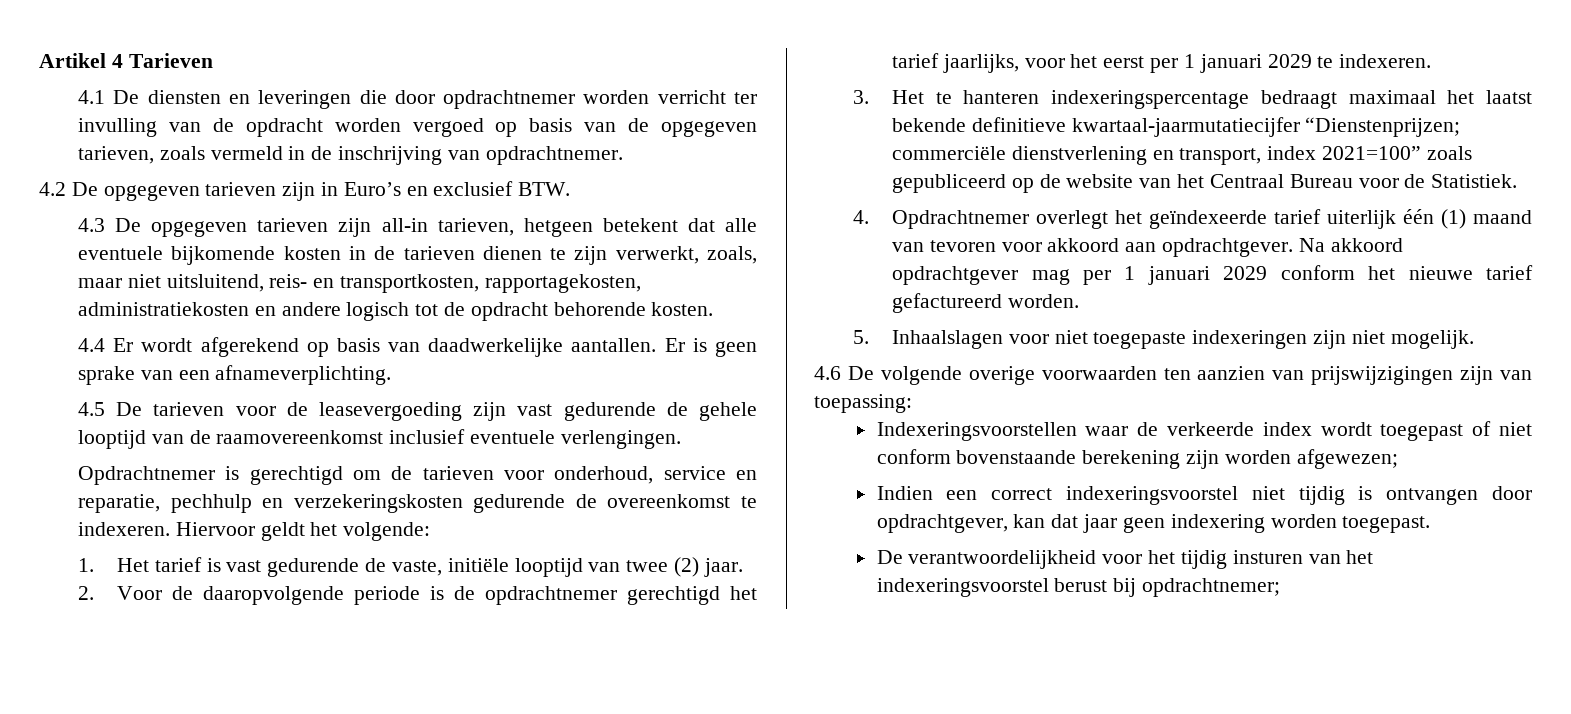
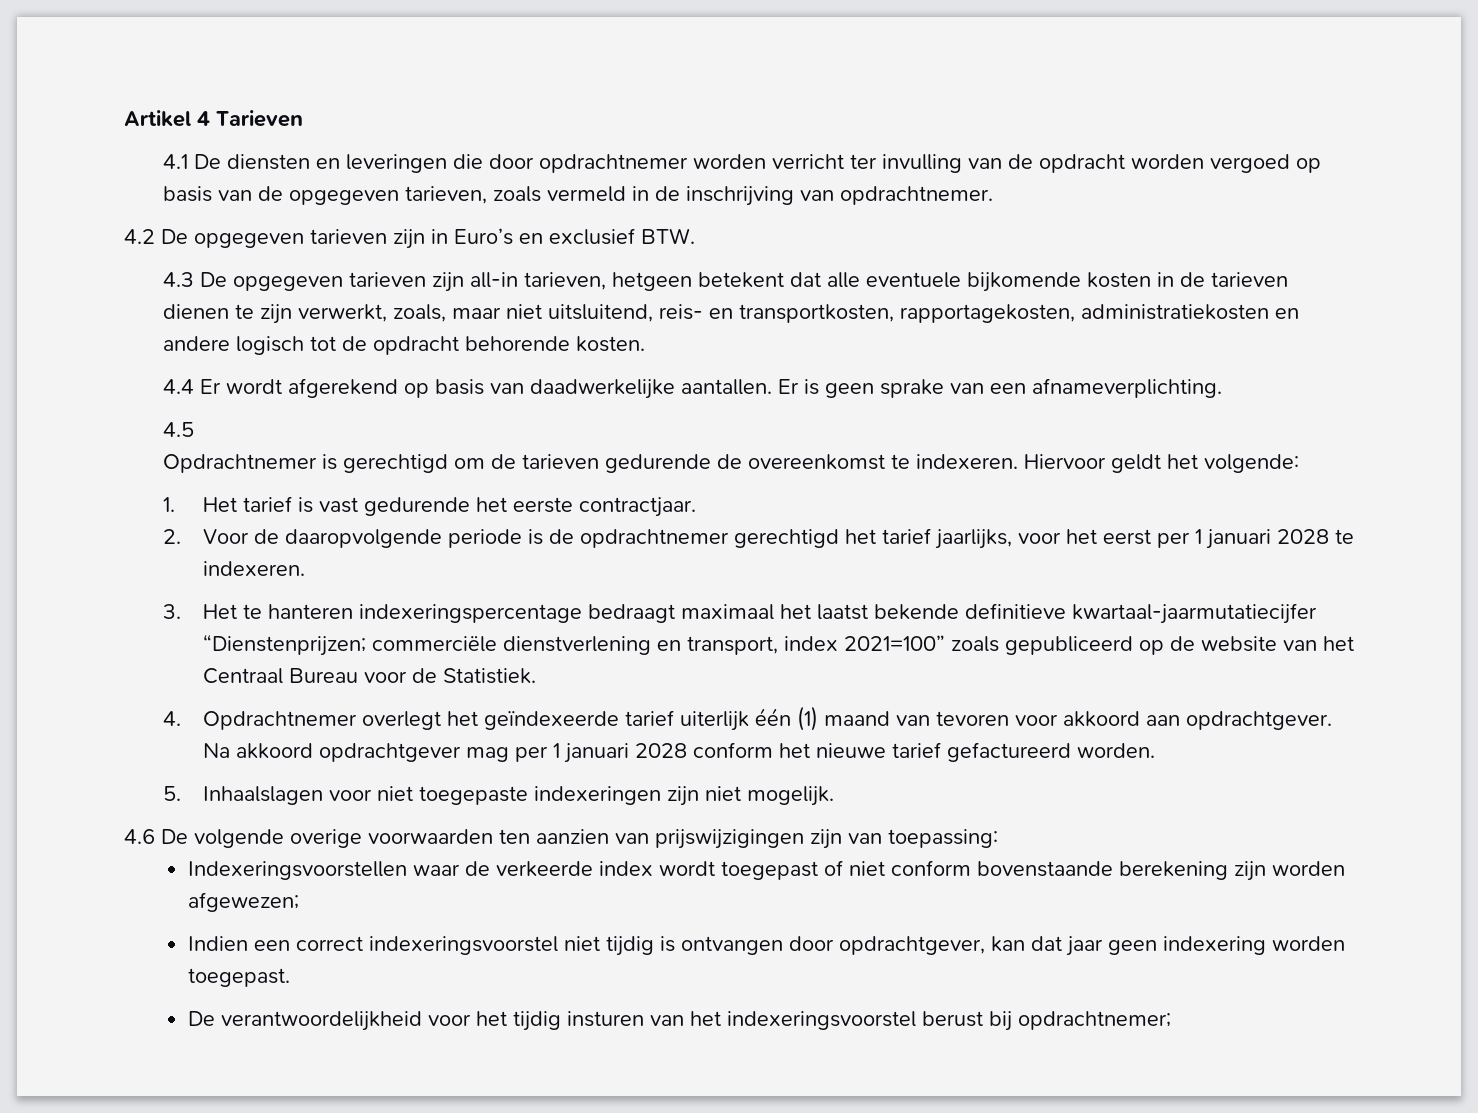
[116,402,757,421] [78,429,681,449] De tarieven voor de leasevergoeding zijn vast gedurende de gehele looptijd van de raamovereenkomst inclusief eventuele verlengingen. -> (195, 429) none
[504,466,757,484] [78,494,463,513] voor onderhoud, service en reparatie, pechhulp en verzekeringskosten -> (600, 461) none
[365,557,743,577] de vaste, initiële looptijd van twee (2) jaar. -> [475,497,696,517] het eerste contractjaar.
[1267,54,1312,68] 2029 -> [1276,529,1329,544] 2028
[1223,266,1268,280] 2029 -> [634,743,687,758] 2028

